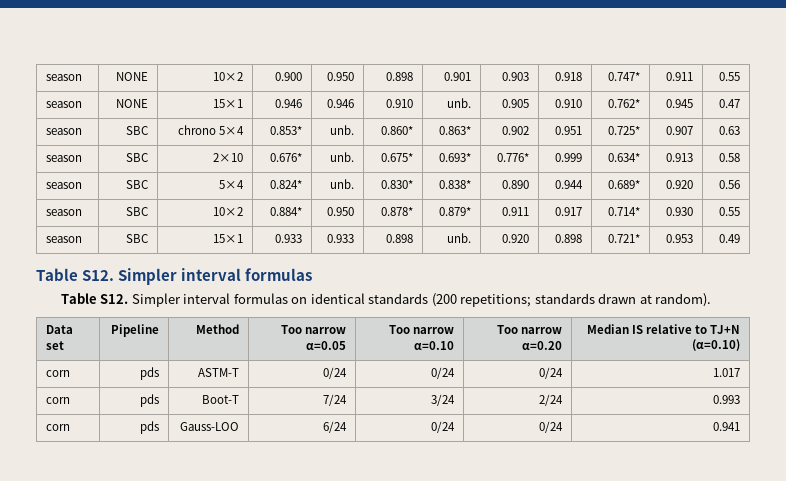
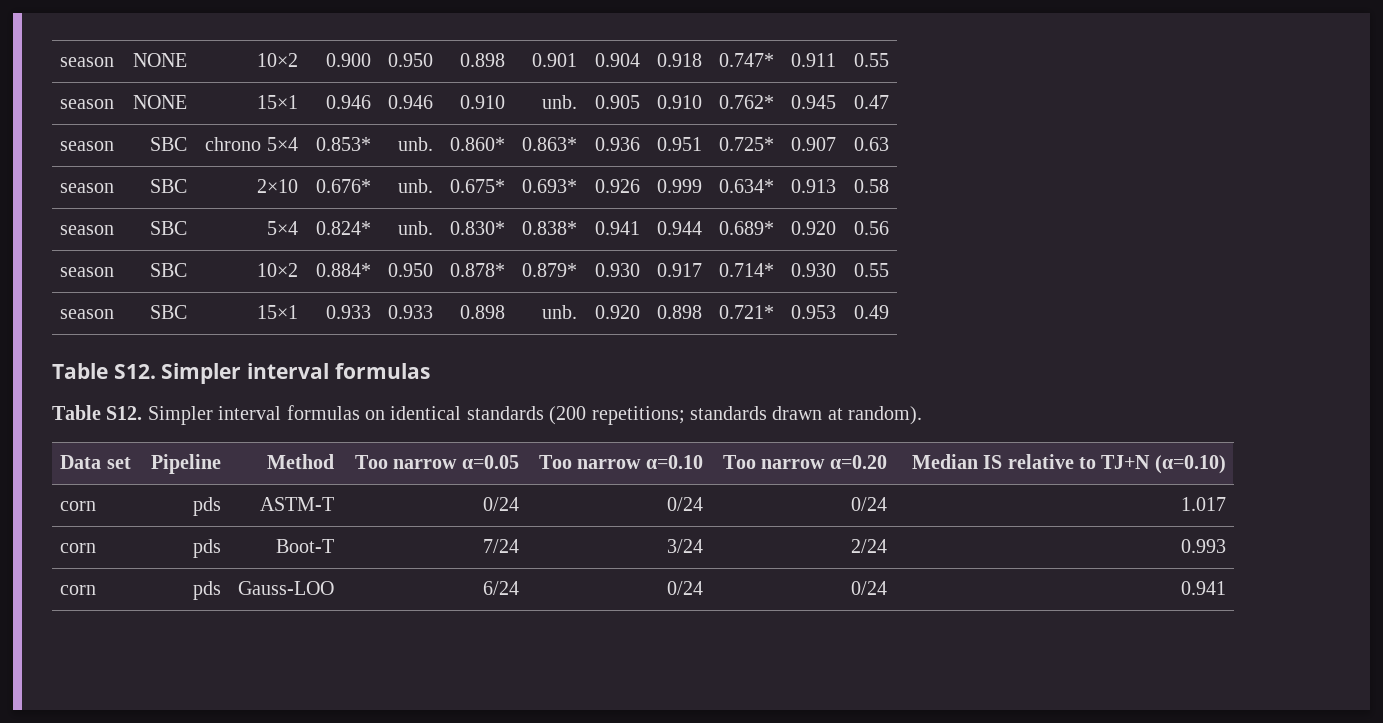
[501,72,529,81] 0.903 -> [594,53,640,67] 0.904
[501,126,529,135] 0.902 -> [594,137,640,151] 0.936
[496,153,529,162] 0.776* -> [594,179,640,193] 0.926
[501,180,529,189] 0.890 -> [594,221,640,235] 0.941
[501,207,529,216] 0.911 -> [594,263,640,277] 0.930

